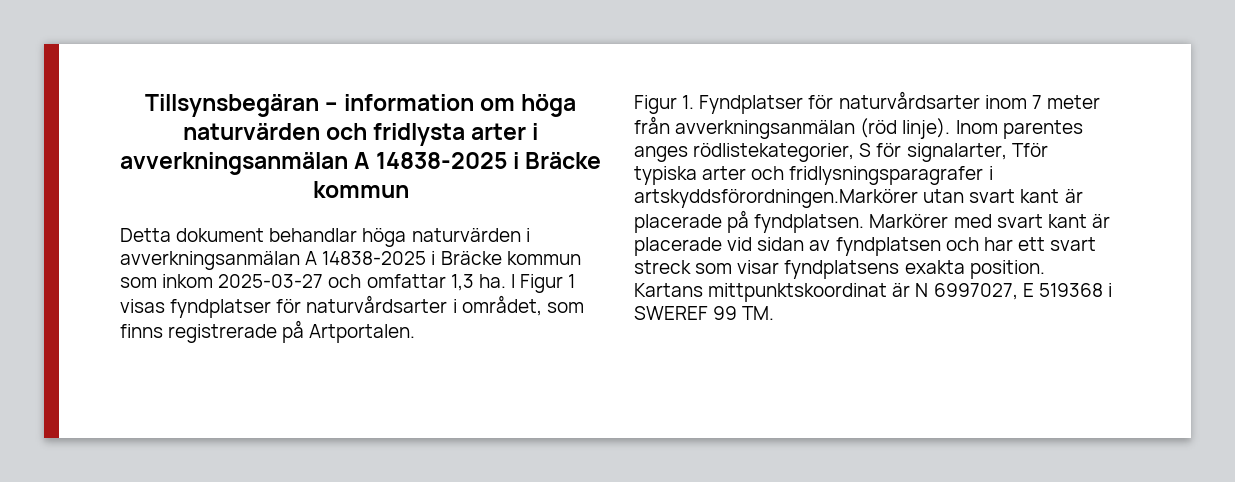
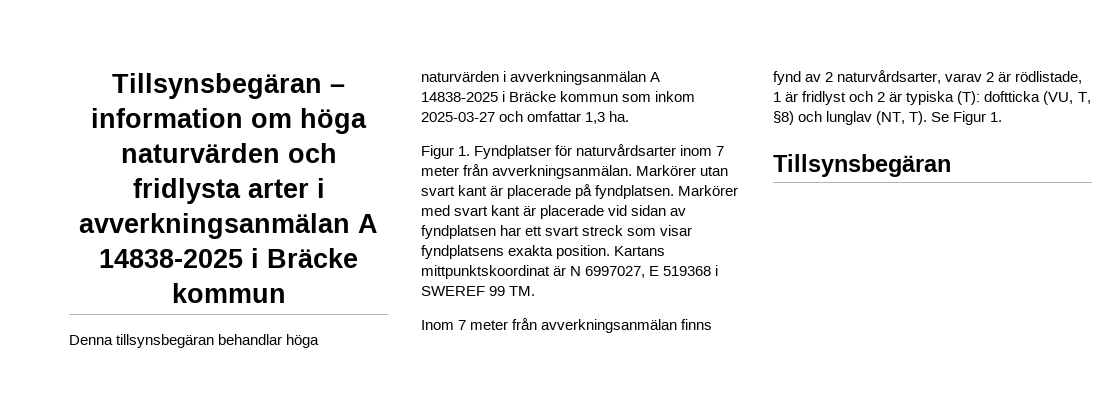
[120,228,265,242] Detta dokument -> [69,334,215,348] Denna tillsynsbegäran
[510,274,576,293] [120,295,584,318] [120,320,416,343] I Figur 1 visas fyndplatser för naturvårdsarter i området, som finns registrerade på Artportalen. -> (630, 116) none
[675,118,1083,139] [634,143,1048,162] [634,166,993,185] [634,189,918,208] avverkningsanmälan (röd linje). Inom parentes anges rödlistekategorier, S för signalarter, Tför typiska arter och fridlysningsparagrafer i artskyddsförordningen.Markörer -> [492,165,697,179] avverkningsanmälan. Markörer
[945,237,979,251] och -> (496, 232) none
(775, 313) none -> [421,318,713,333] [773,70,1083,85] [773,91,1091,105] [773,111,1003,125] [773,154,951,177] // Inom 7 meter från avverkningsanmälan finns fynd av 2 naturvårdsarter, varav 2 är rödlistade, 1 är fridlyst och 2 är typiska (T): doftticka (VU, T, §8) och lunglav (NT, T). Se Figur 1. // Tillsynsbegäran

